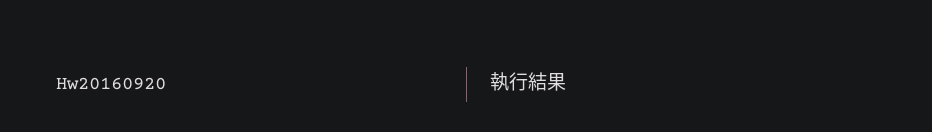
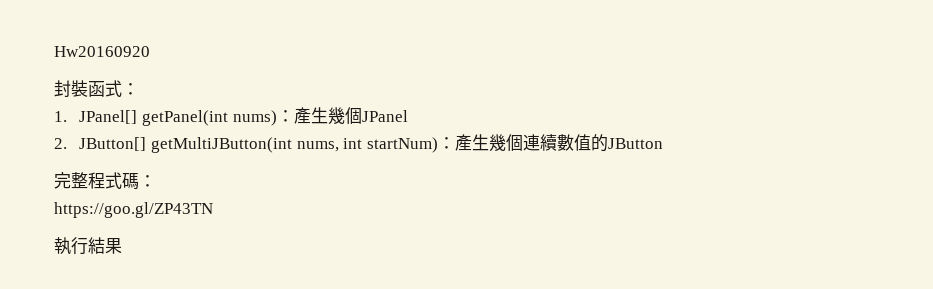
(166, 83) none -> [54,80,139,97] [54,107,408,126] [54,134,663,153] [54,172,156,190] [54,202,213,218] // 封裝函式： // 1. JPanel[] getPanel(int nums)：產生幾個JPanel // 2. JButton[] getMultiJButton(int nums, int startNum)：產生幾個連續數值的JButton // 完整程式碼： // https://goo.gl/ZP43TN

